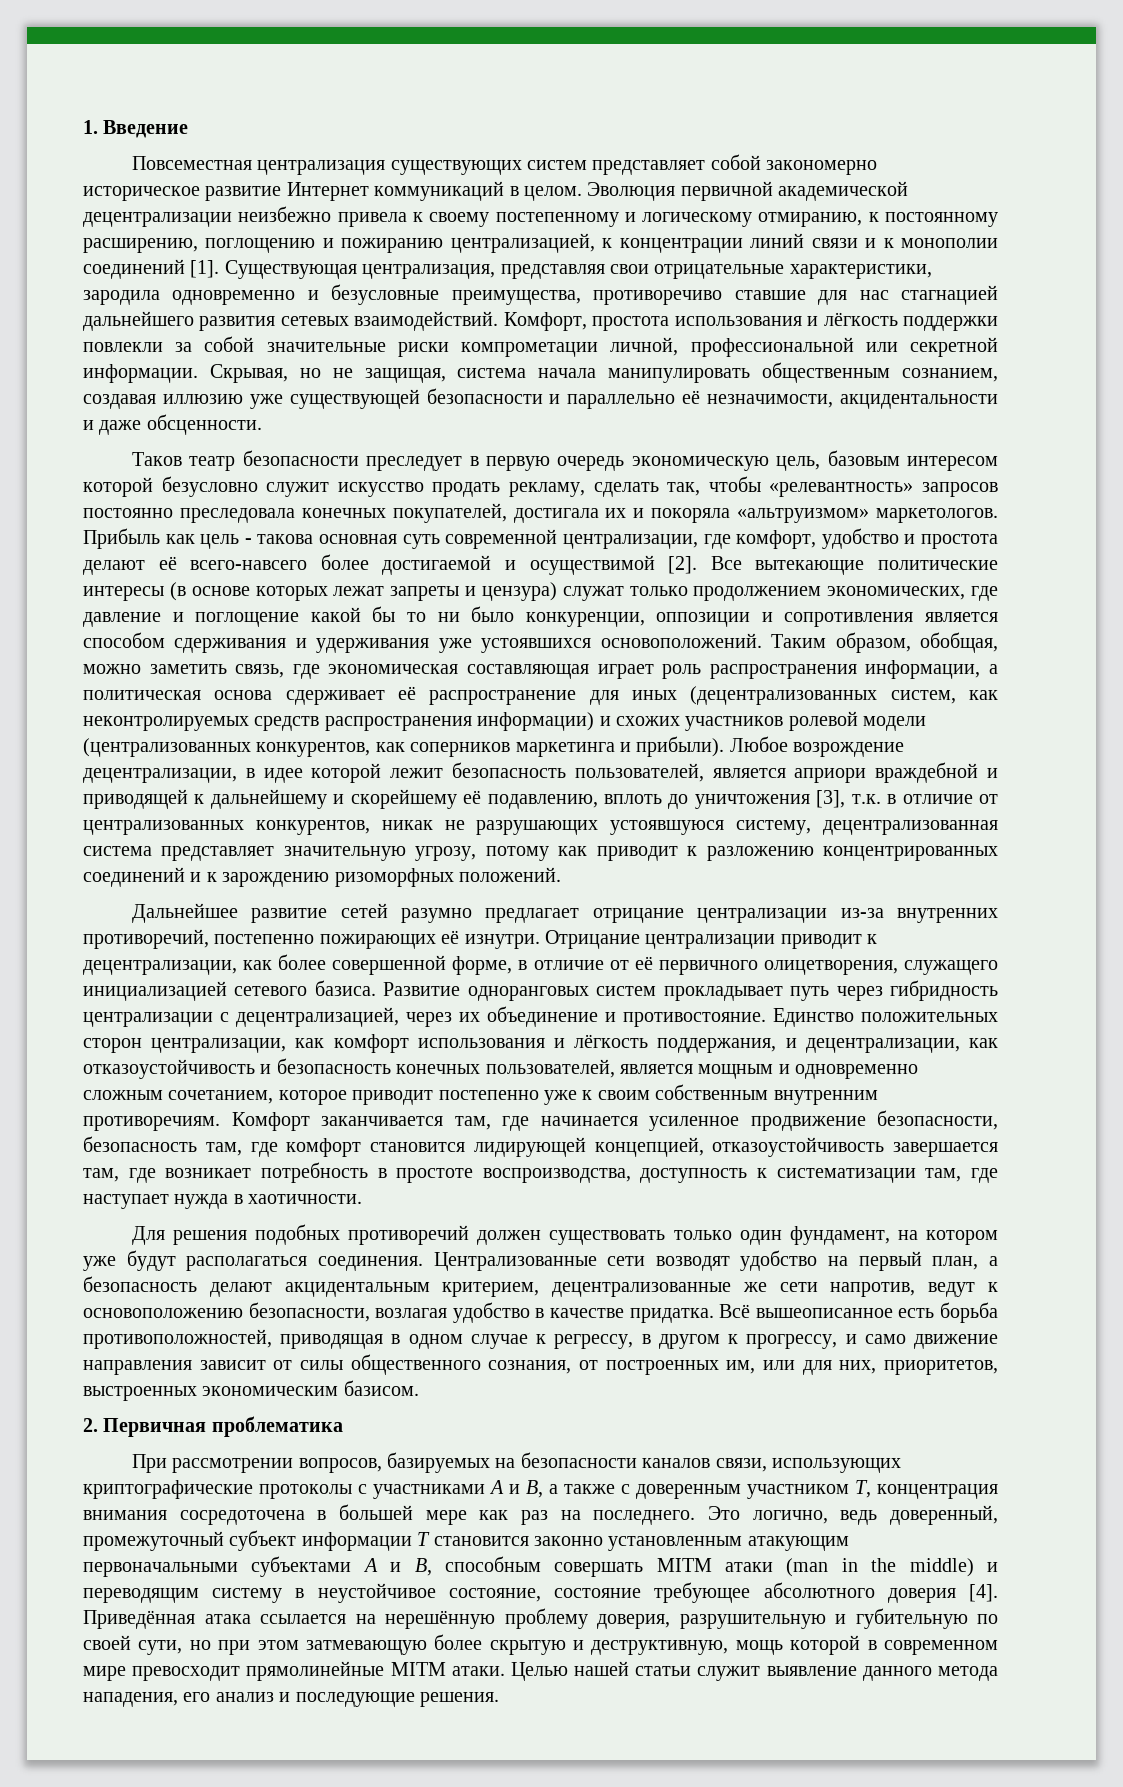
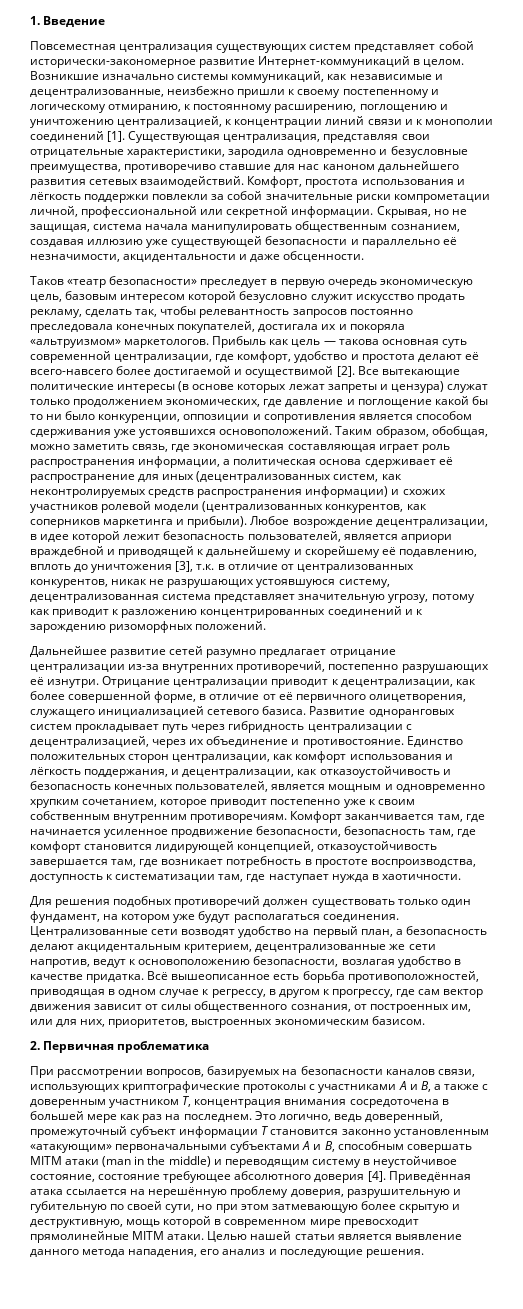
[766,160,878,175] [83,181,909,201] [83,206,407,227] закономерно историческое развитие Интернет коммуникаций в целом. Эволюция первичной академической децентрализации неизбежно привела -> [30,56,465,68] [30,71,443,83] [30,86,286,98] исторически-закономерное развитие Интернет-коммуникаций в целом. Возникшие изначально системы коммуникаций, как независимые и децентрализованные, неизбежно пришли
[341,238,444,253] пожиранию -> [30,119,114,128] уничтожению
[901,285,999,305] стагнацией -> [322,164,375,170] каноном
[189,450,359,471] театр безопасности -> [67,276,198,288] «театр безопасности»
[769,482,914,497] «релевантность» -> [199,309,290,318] релевантность
[244,538,252,544] - -> [323,341,336,345] —
[295,638,430,653] и удерживания -> (111, 433) none
[319,934,436,949] пожирающих -> [401,664,489,673] разрушающих
[83,1090,163,1100] сложным -> [30,799,79,808] хрупким
[845,1334,999,1349] [83,1360,192,1375] и само движение направления -> [396,989,484,998] [30,1004,91,1012] где сам вектор движения
[593,1510,696,1525] последнего. -> [183,1114,252,1122] последнем.
[747,1536,849,1551] атакующим -> [30,1144,112,1153] «атакующим»
[697,1666,761,1681] служит -> [337,1234,392,1240] является

